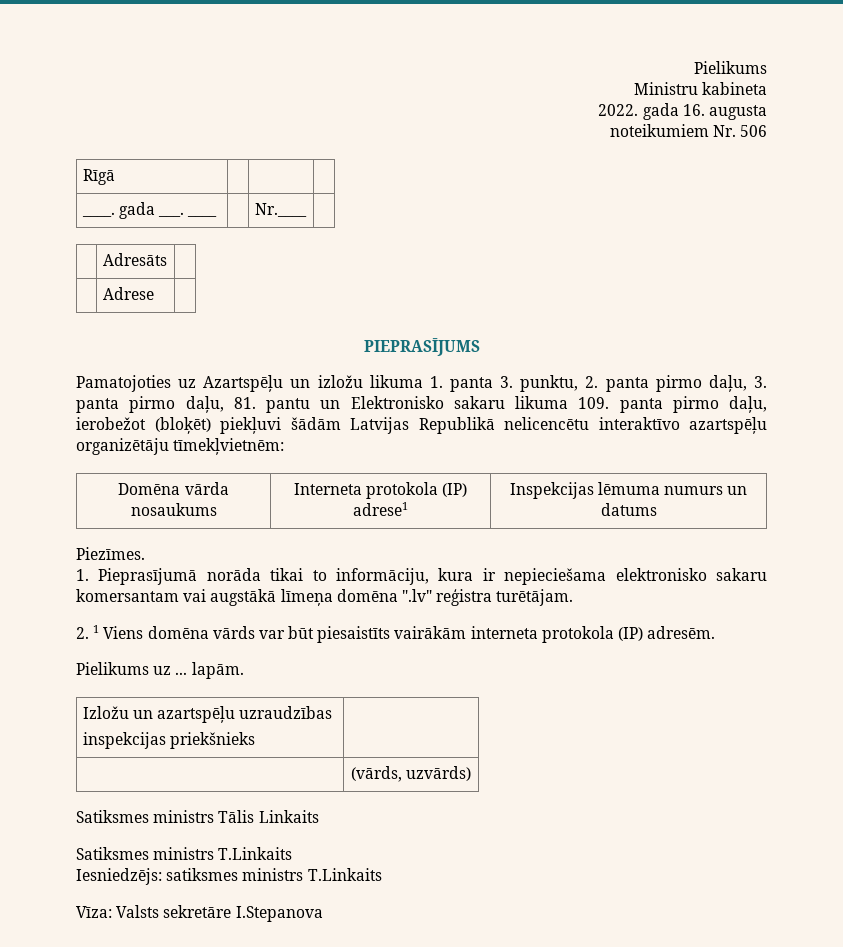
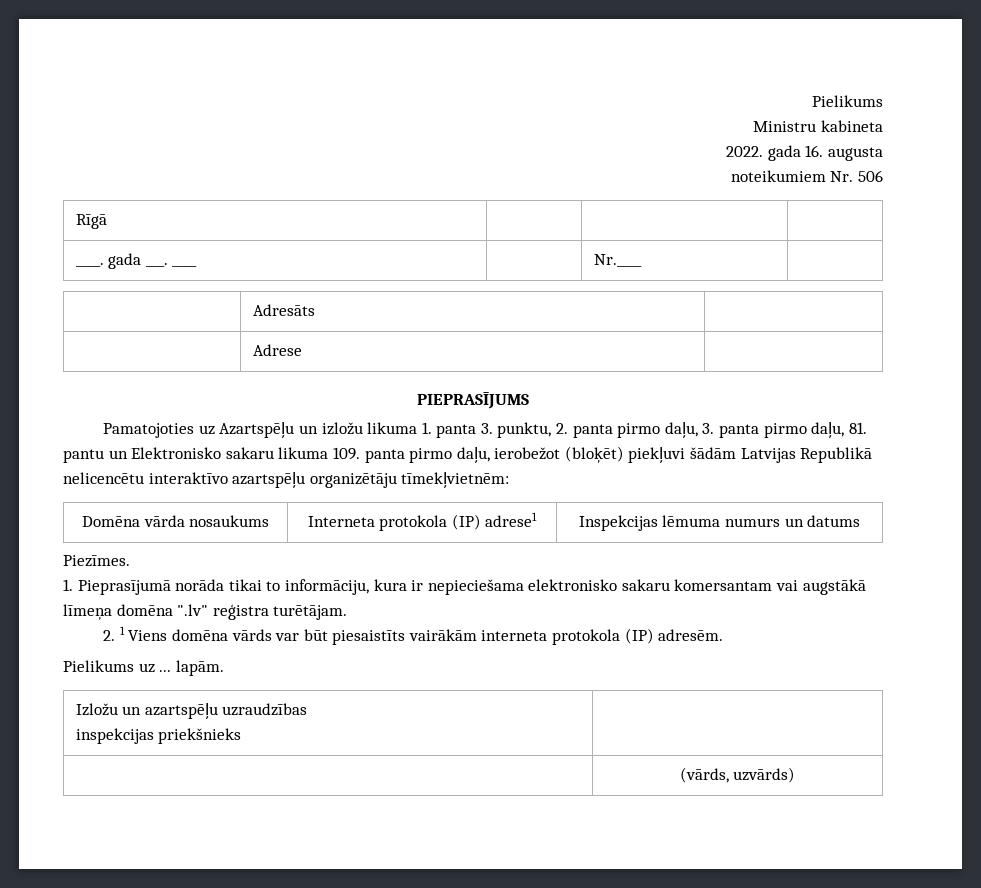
[76,810,319,823] [76,847,293,860] [76,868,382,885] [76,905,323,922] // Satiksmes ministrs Tālis Linkaits // Satiksmes ministrs T.Linkaits // Iesniedzējs: satiksmes ministrs T.Linkaits // Vīza: Valsts sekretāre I.Stepanova -> (796, 775) none

